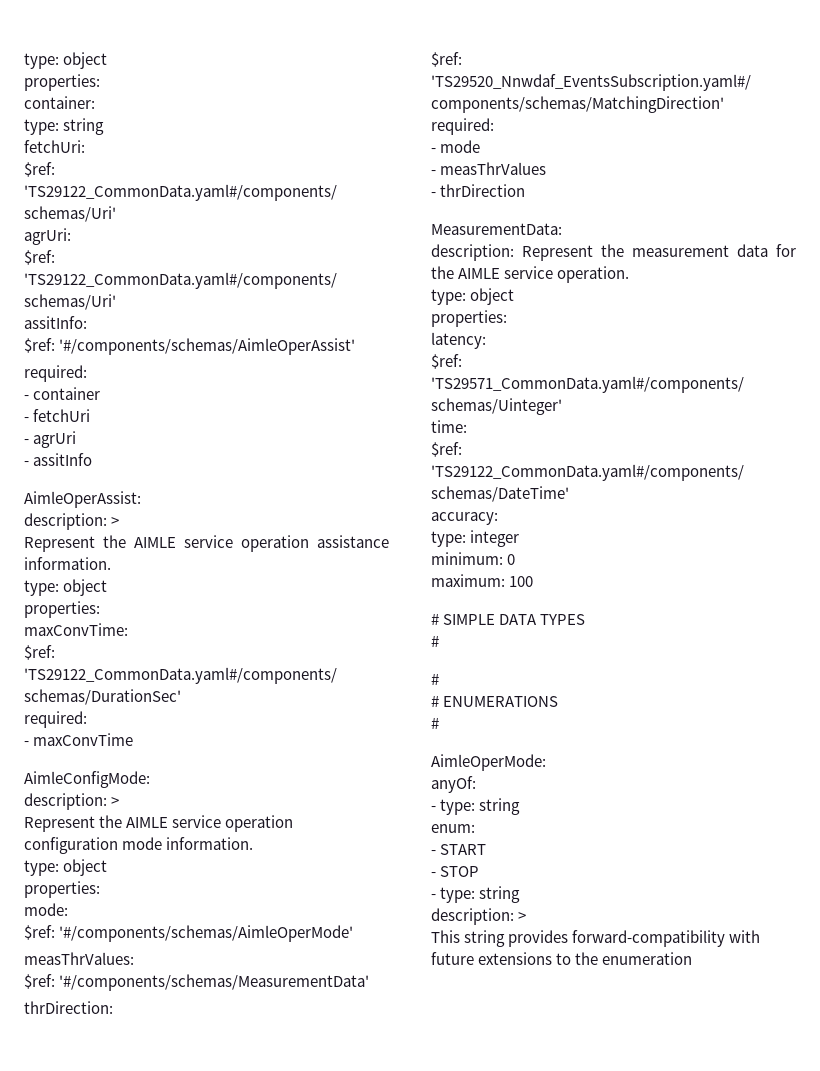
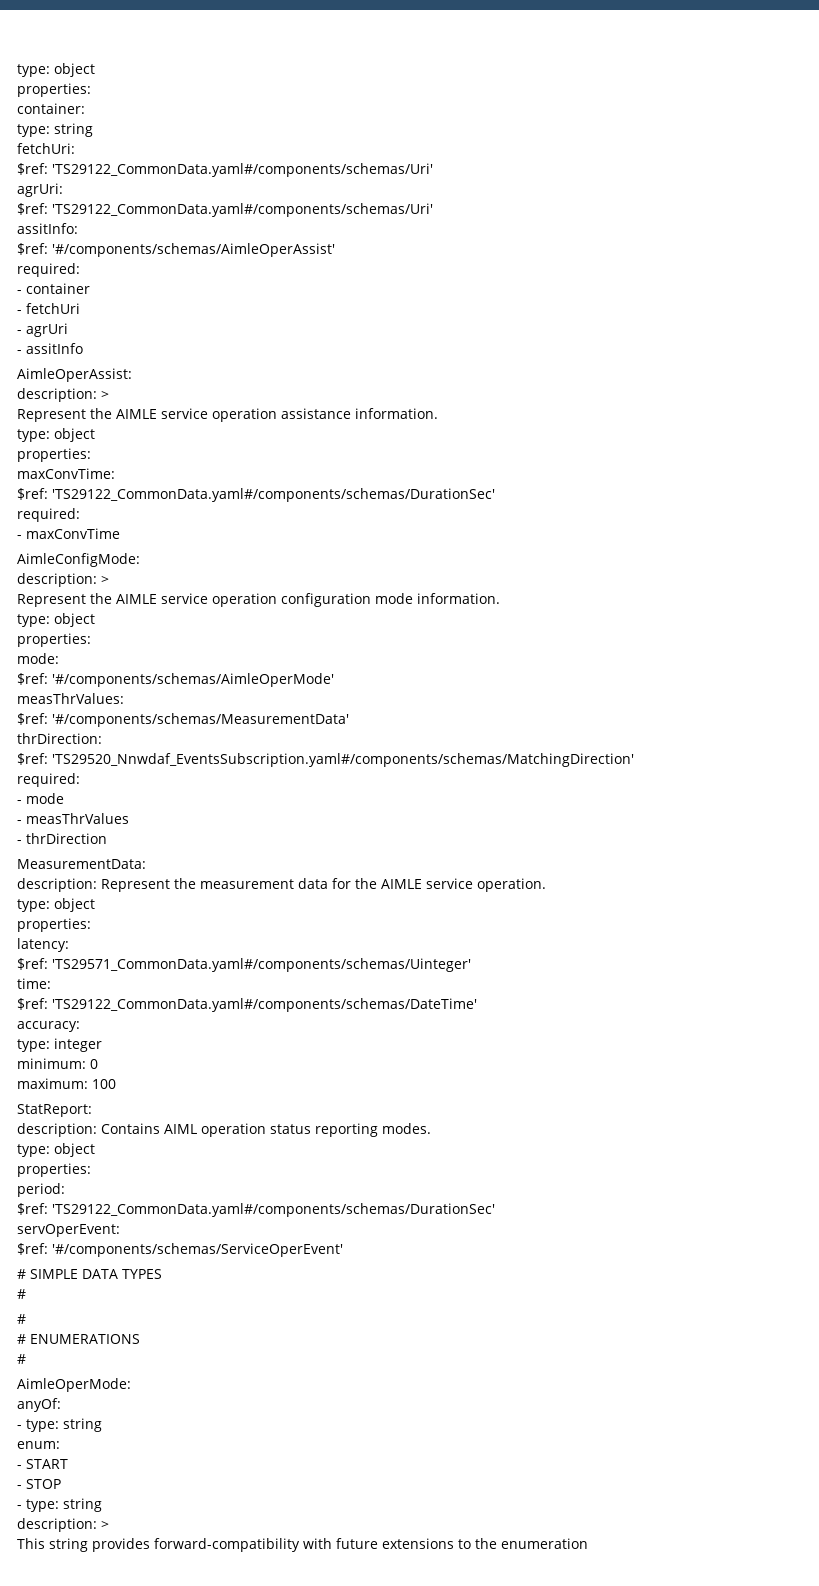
(534, 581) none -> [17,1104,92,1117] [17,1123,431,1137] [17,1143,95,1157] [17,1163,91,1177] [17,1183,65,1197] [17,1203,495,1217] [17,1224,120,1237] [17,1243,343,1257] // StatReport: // description: Contains AIML operation status reporting modes. // type: object // properties: // period: // $ref: 'TS29122_CommonData.yaml#/components/schemas/DurationSec' // servOperEvent: // $ref: '#/components/schemas/ServiceOperEvent'

